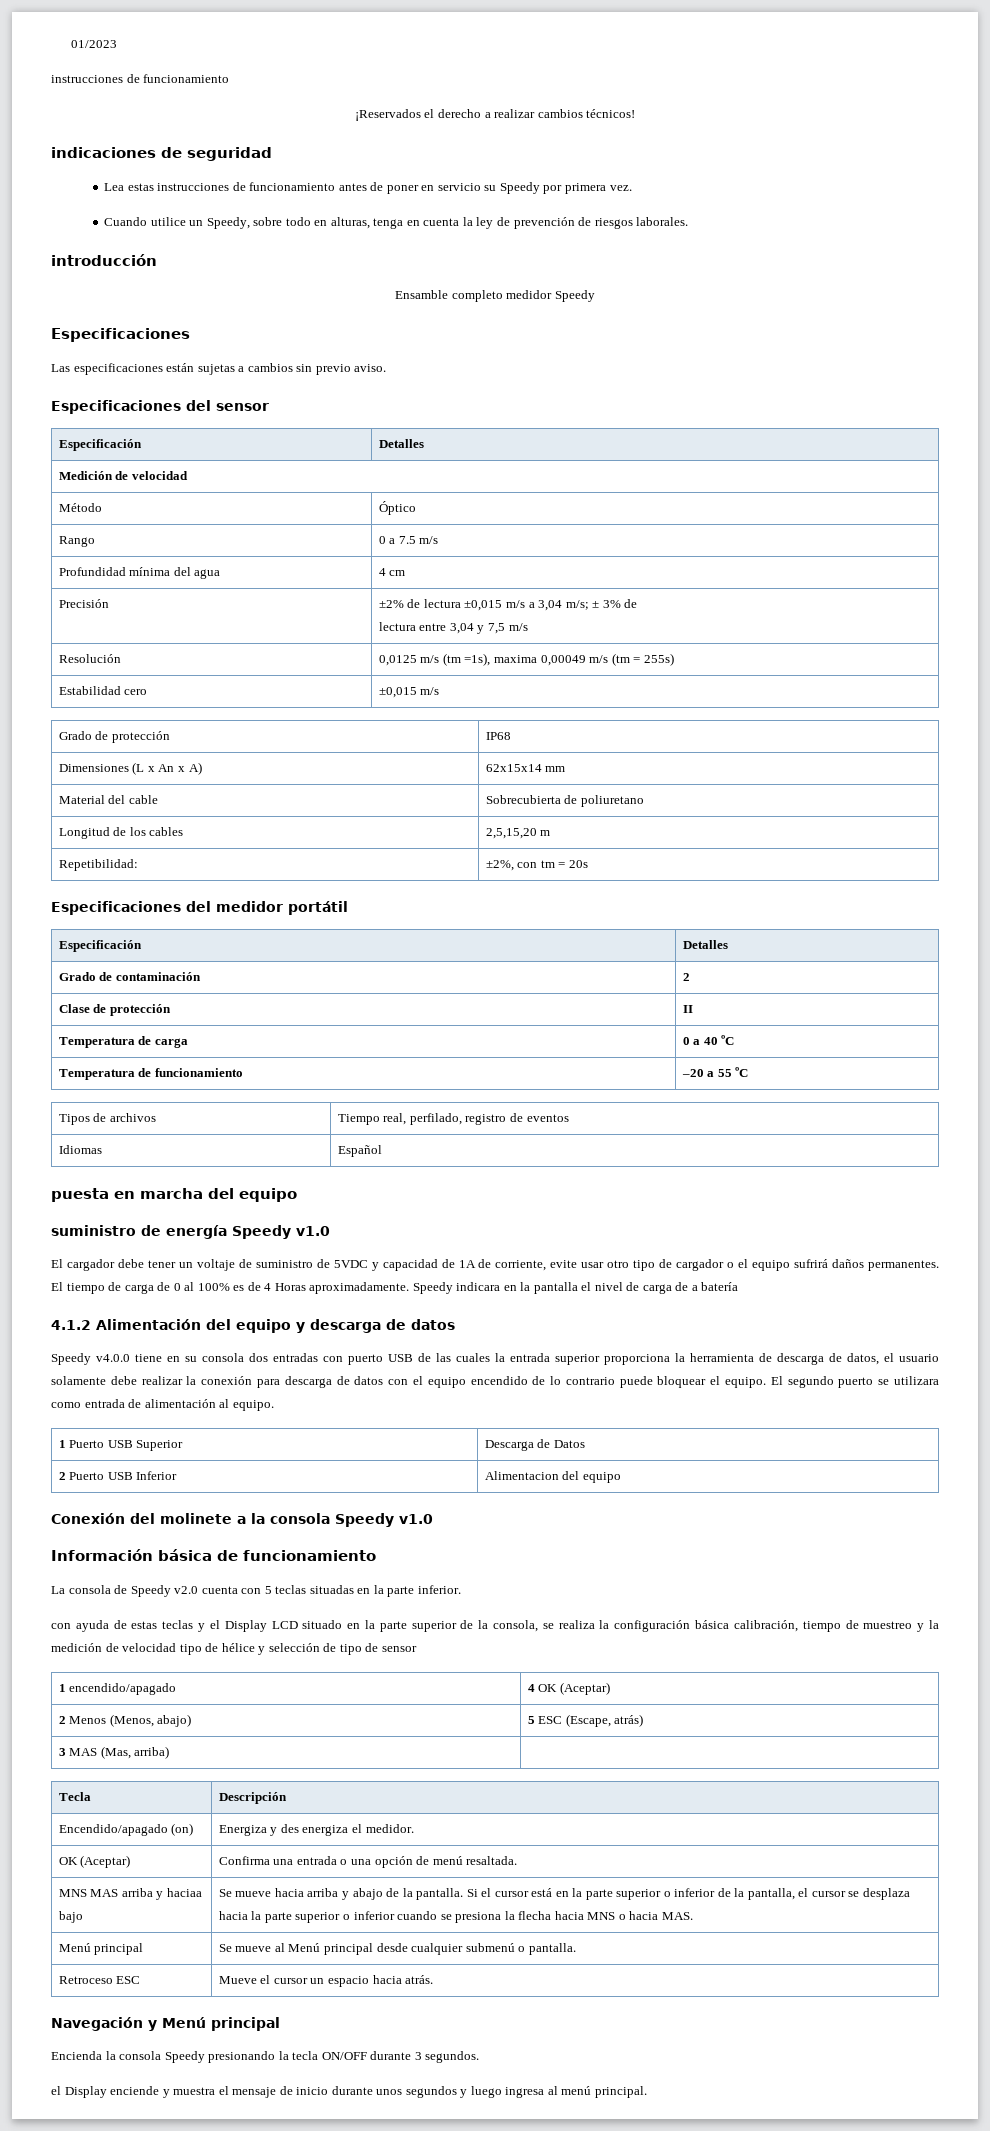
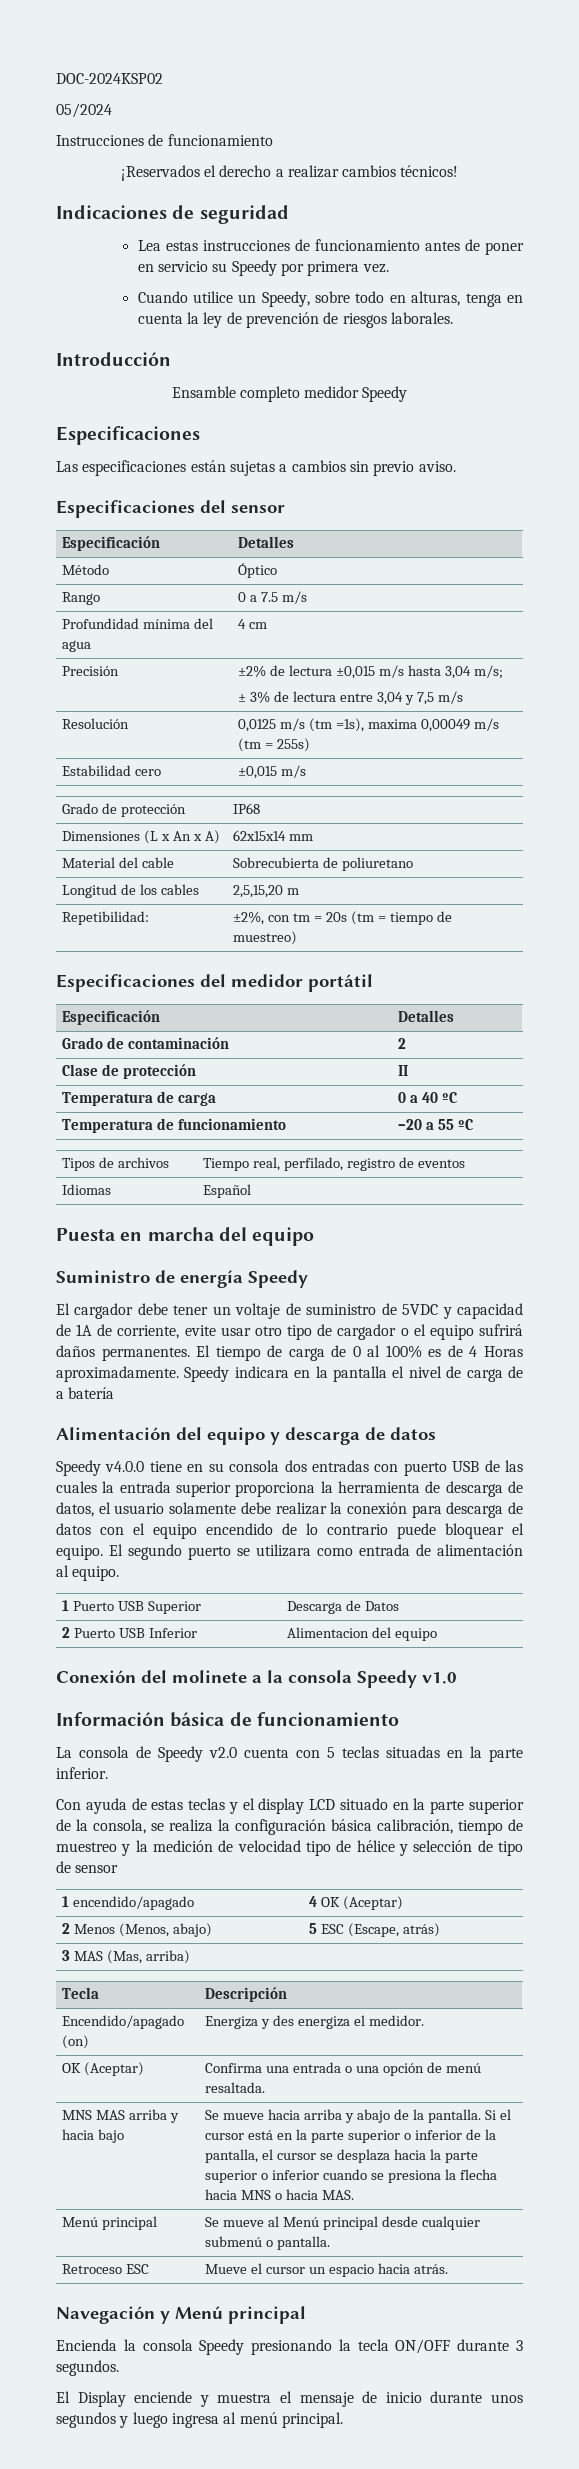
[70,40,117,48] [51,75,123,83] 01/2023 // instrucciones -> [56,73,163,84] [56,103,112,118] [56,135,144,146] DOC-2024KSP02 // 05/2024 // Instrucciones
[51,147,156,158] indicaciones -> [56,205,167,219] Indicaciones
[51,254,157,266] introducción -> [56,352,171,366] Introducción
[58,471,188,480] // Medición de velocidad -> (295, 542) none
[528,602,535,608] a -> [407,665,441,676] hasta
(589, 605) none -> (503, 672) //
(638, 603) // -> (290, 696) none
(588, 864) none -> [350,911,452,925] [233,931,298,945] (tm = tiempo de muestreo)
[51,1188,109,1202] puesta -> [56,1228,115,1241] Puesta
[51,1225,136,1236] suministro -> [56,1270,150,1283] Suministro
[296,1226,330,1236] v1.0 -> (308, 1279) none
[51,1320,91,1330] 4.1.2 -> (115, 1393) none
[51,1623,71,1629] con -> [56,1799,81,1810] Con
[224,1620,267,1632] Display -> [258,1798,305,1814] display
[166,1888,202,1897] haciaa -> [62,2129,95,2140] hacia
[51,2086,61,2095] el -> [56,2391,70,2403] El

